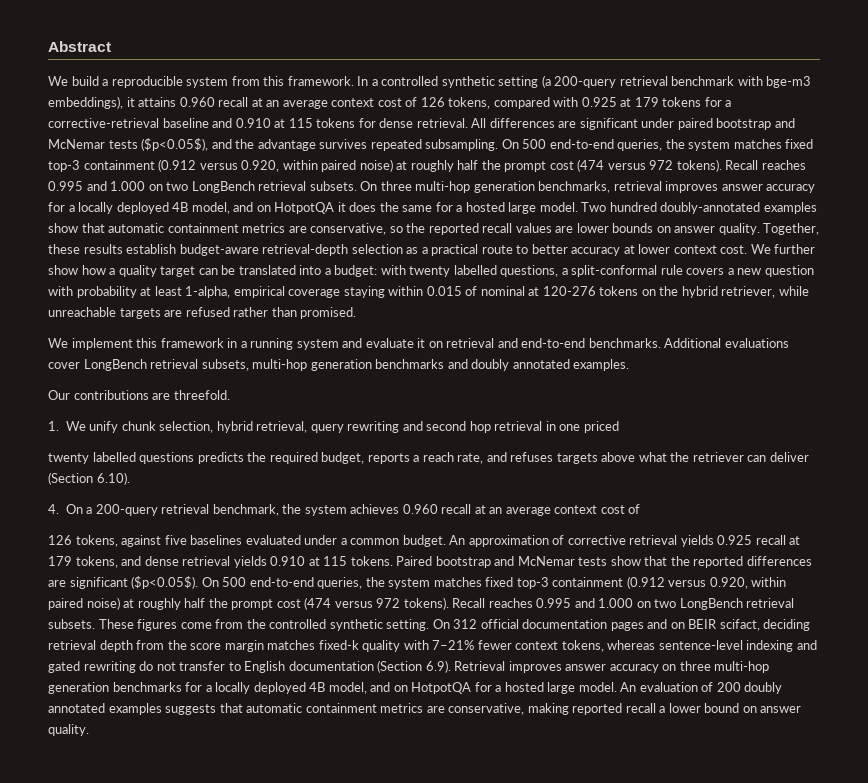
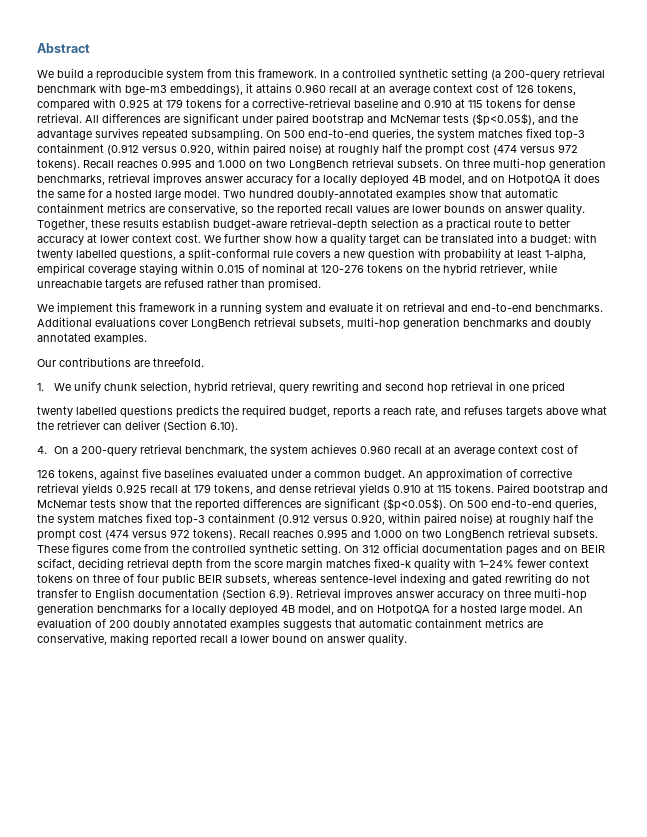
[432,640,475,650] 7–21% -> [479,560,514,568] 1–24%
[561,640,604,652] tokens, -> [37,573,270,586] tokens on three of four public BEIR subsets,

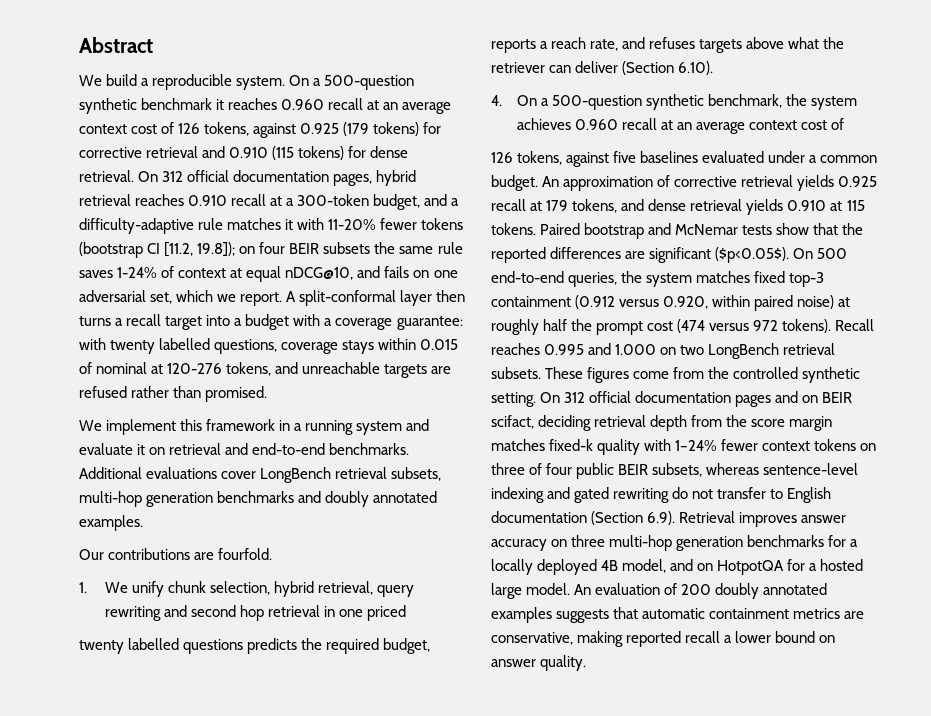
[166,68,605,81] [37,83,292,95] system from this framework. In a controlled synthetic setting (a 200-query retrieval benchmark with bge-m3 embeddings), it attains -> [236,75,415,90] [79,98,278,114] system. On a 500-question synthetic benchmark it reaches
[37,98,575,111] [37,113,578,126] [37,128,585,141] [37,143,578,156] [37,158,606,171] [37,173,600,186] [37,188,558,201] [37,203,585,216] [37,218,570,231] [37,233,597,246] [37,248,586,261] [37,263,178,276] compared with 0.925 at 179 tokens for a corrective-retrieval baseline and 0.910 at 115 tokens for dense retrieval. All differences are significant under paired bootstrap and McNemar tests ($p<0.05$), and the advantage survives repeated subsampling. On 500 end-to-end queries, the system matches fixed top-3 containment (0.912 versus 0.920, within paired noise) at roughly half the prompt cost (474 versus 972 tokens). Recall reaches 0.995 and 1.000 on two LongBench retrieval subsets. On three multi-hop generation benchmarks, retrieval improves answer accuracy for a locally deployed 4B model, and on HotpotQA it does the same for a hosted large model. Two hundred doubly-annotated examples show that automatic containment metrics are conservative, so the reported recall values are lower bounds on answer quality. Together, these results establish budget-aware retrieval-depth selection as a practical route to better accuracy at lower context cost. We further show how a quality target can be translated into a budget: with twenty labelled questions, a split-conformal rule covers a new question with probability at least 1-alpha, empirical coverage staying -> [253,122,442,138] [79,146,409,160] [79,170,417,186] [79,194,460,210] [79,218,464,234] [79,242,463,258] [79,266,458,282] [79,290,466,306] [79,314,463,330] [79,338,375,354] against 0.925 (179 tokens) for corrective retrieval and 0.910 (115 tokens) for dense retrieval. On 312 official documentation pages, hybrid retrieval reaches 0.910 recall at a 300-token budget, and a difficulty-adaptive rule matches it with 11-20% fewer tokens (bootstrap CI [11.2, 19.8]); on four BEIR subsets the same rule saves 1-24% of context at equal nDCG@10, and fails on one adversarial set, which we report. A split-conformal layer then turns a recall target into a budget with a coverage guarantee: with twenty labelled questions, coverage stays
[367,263,557,275] tokens on the hybrid retriever, while -> [226,362,299,376] tokens, and
[153,358,204,367] threefold. -> [218,548,273,560] fourfold.
[81,444,183,457] 200-query retrieval -> [552,94,705,110] 500-question synthetic

